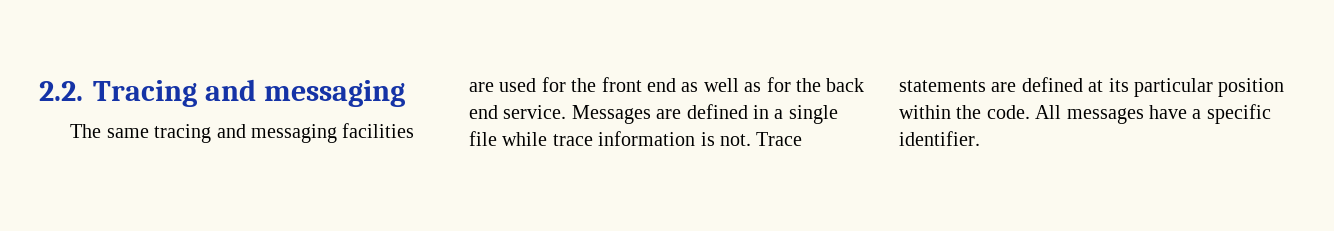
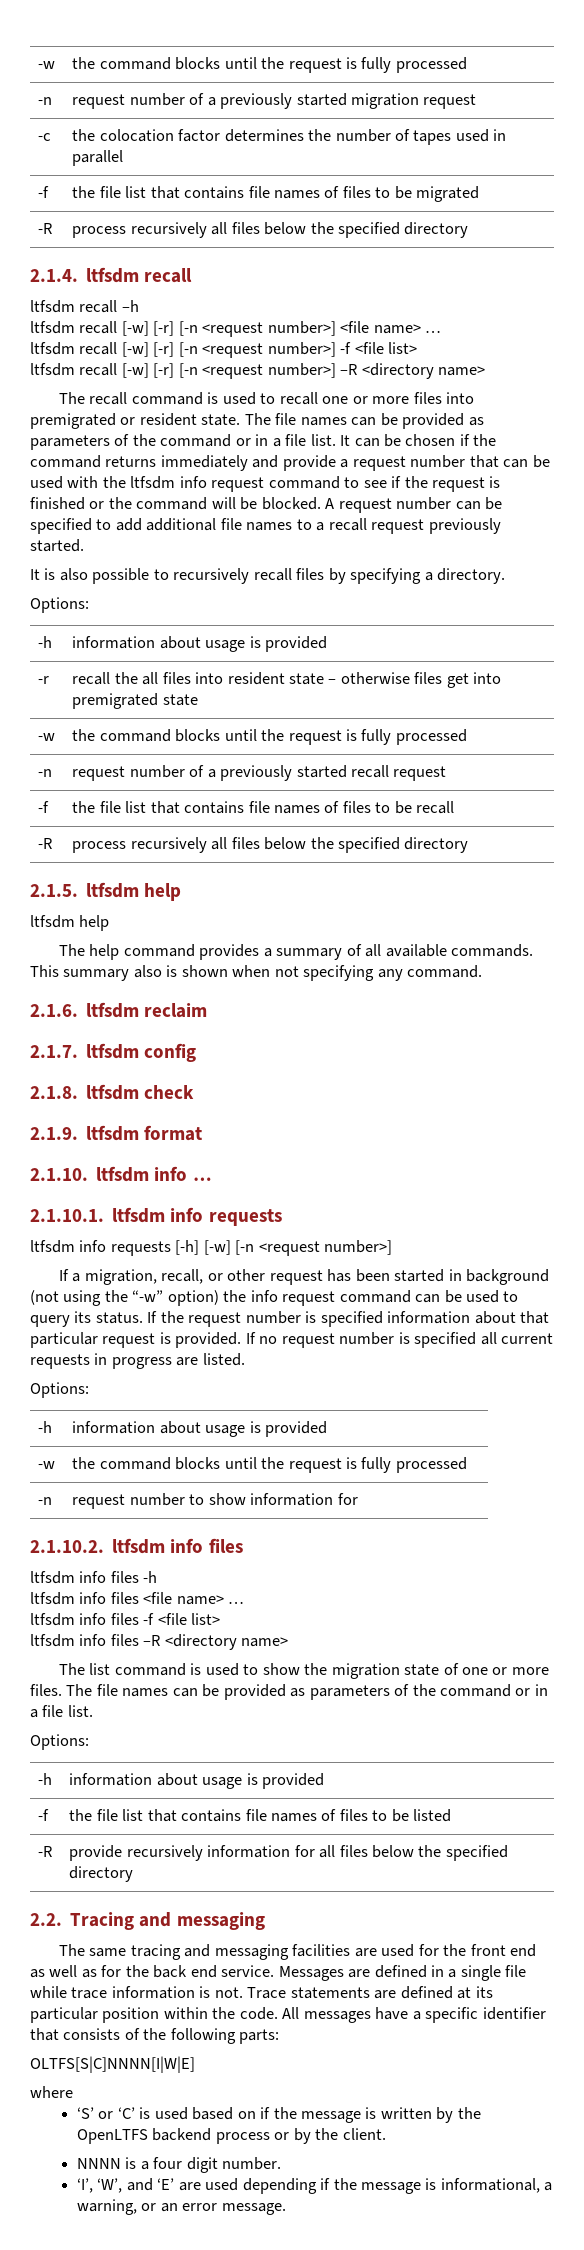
(39, 91) none -> [38,61,56,69] [72,57,467,73] [38,97,53,105] [72,93,477,109] [38,133,52,141] [72,129,507,145] [72,150,124,166] [38,186,50,198] [72,186,480,202] [38,223,53,234] [72,222,469,238] [30,267,193,283] [30,300,139,313] [30,321,442,337] [30,342,418,358] [30,363,486,379] [58,392,475,405] [30,413,484,429] [30,434,497,450] [30,455,550,471] [30,476,501,492] [30,497,503,513] [30,518,501,534] [30,539,84,552] [30,568,506,584] [30,597,89,613] [38,636,53,648] [72,636,328,652] [38,676,50,684] [72,672,502,688] [72,693,198,709] [38,733,56,741] [72,729,467,745] [38,769,53,777] [72,765,447,781] [38,801,50,813] [72,801,455,814] [38,838,53,849] [72,837,469,853] [30,882,182,901] [30,915,110,931] [58,944,534,960] [30,965,483,981] [30,1002,208,1018] [30,1043,197,1062] [30,1084,195,1100] [30,1125,203,1141] [30,1166,212,1182] [30,1207,282,1226] [30,1240,393,1256] [58,1269,550,1285] [30,1290,519,1306] [30,1311,550,1327] [30,1332,554,1348] [30,1353,245,1369] [30,1382,89,1398] [38,1421,53,1433] [72,1421,328,1437] [38,1461,56,1469] [72,1457,467,1473] [38,1497,53,1505] [72,1493,358,1509] [30,1538,243,1554] [30,1571,158,1584] [30,1592,245,1605] [30,1613,221,1626] [30,1634,289,1650] [58,1663,549,1679] [30,1684,548,1700] [30,1705,93,1718] [30,1734,89,1750] [38,1773,53,1785] [69,1773,325,1789] [38,1809,50,1821] [69,1809,452,1822] [38,1846,53,1857] [69,1845,508,1861] [69,1866,134,1882] -w | the command blocks until the request is fully processed // -n | request number of a previously started migration request // -c | the colocation factor determines the number of tapes used in parallel // -f | the file list that contains file names of files to be migrated // -R | process recursively all files below the specified directory // 2.1.4. ltfsdm recall // ltfsdm recall –h // ltfsdm recall [-w] [-r] [-n <request number>] <file name> … // ltfsdm recall [-w] [-r] [-n <request number>] -f <file list> // ltfsdm recall [-w] [-r] [-n <request number>] –R <directory name> // The recall command is used to recall one or more files into premigrated or resident state. The file names can be provided as parameters of the command or in a file list. It can be chosen if the command returns immediately and provide a request number that can be used with the ltfsdm info request command to see if the request is finished or the command will be blocked. A request number can be specified to add additional file names to a recall request previously started. // It is also possible to recursively recall files by specifying a directory. // Options: // -h | information about usage is provided // -r | recall the all files into resident state – otherwise files get into premigrated state // -w | the command blocks until the request is fully processed // -n | request number of a previously started recall request // -f | the file list that contains file names of files to be recall // -R | process recursively all files below the specified directory // 2.1.5. ltfsdm help // ltfsdm help // The help command provides a summary of all available commands. This summary also is shown when not specifying any command. // 2.1.6. ltfsdm reclaim // 2.1.7. ltfsdm config // 2.1.8. ltfsdm check // 2.1.9. ltfsdm format // 2.1.10. ltfsdm info … // 2.1.10.1. ltfsdm info requests // ltfsdm info requests [-h] [-w] [-n <request number>] // If a migration, recall, or other request has been started in background (not using the “-w” option) the info request command can be used to query its status. If the request number is specified information about that particular request is provided. If no request number is specified all current requests in progress are listed. // Options: // -h | information about usage is provided // -w | the command blocks until the request is fully processed // -n | request number to show information for // 2.1.10.2. ltfsdm info files // ltfsdm info files -h // ltfsdm info files <file name> … // ltfsdm info files -f <file list> // ltfsdm info files –R <directory name> // The list command is used to show the migration state of one or more files. The file names can be provided as parameters of the command or in a file list. // Options: // -h | information about usage is provided // -f | the file list that contains file names of files to be listed // -R | provide recursively information for all files below the specified directory //
[899,131,980,146] identifier. -> [482,2007,546,2020] [30,2028,280,2044] [30,2056,195,2073] [30,2086,73,2098] [76,2107,481,2123] [76,2128,386,2144] [76,2157,282,2173] [76,2178,553,2194] [76,2199,286,2215] identifier that consists of the following parts: // OLTFS[S|C]NNNN[I|W|E] // where // ‘S’ or ‘C’ is used based on if the message is written by the OpenLTFS backend process or by the client. // NNNN is a four digit number. // ‘I’, ‘W’, and ‘E’ are used depending if the message is informational, a warning, or an error message.

